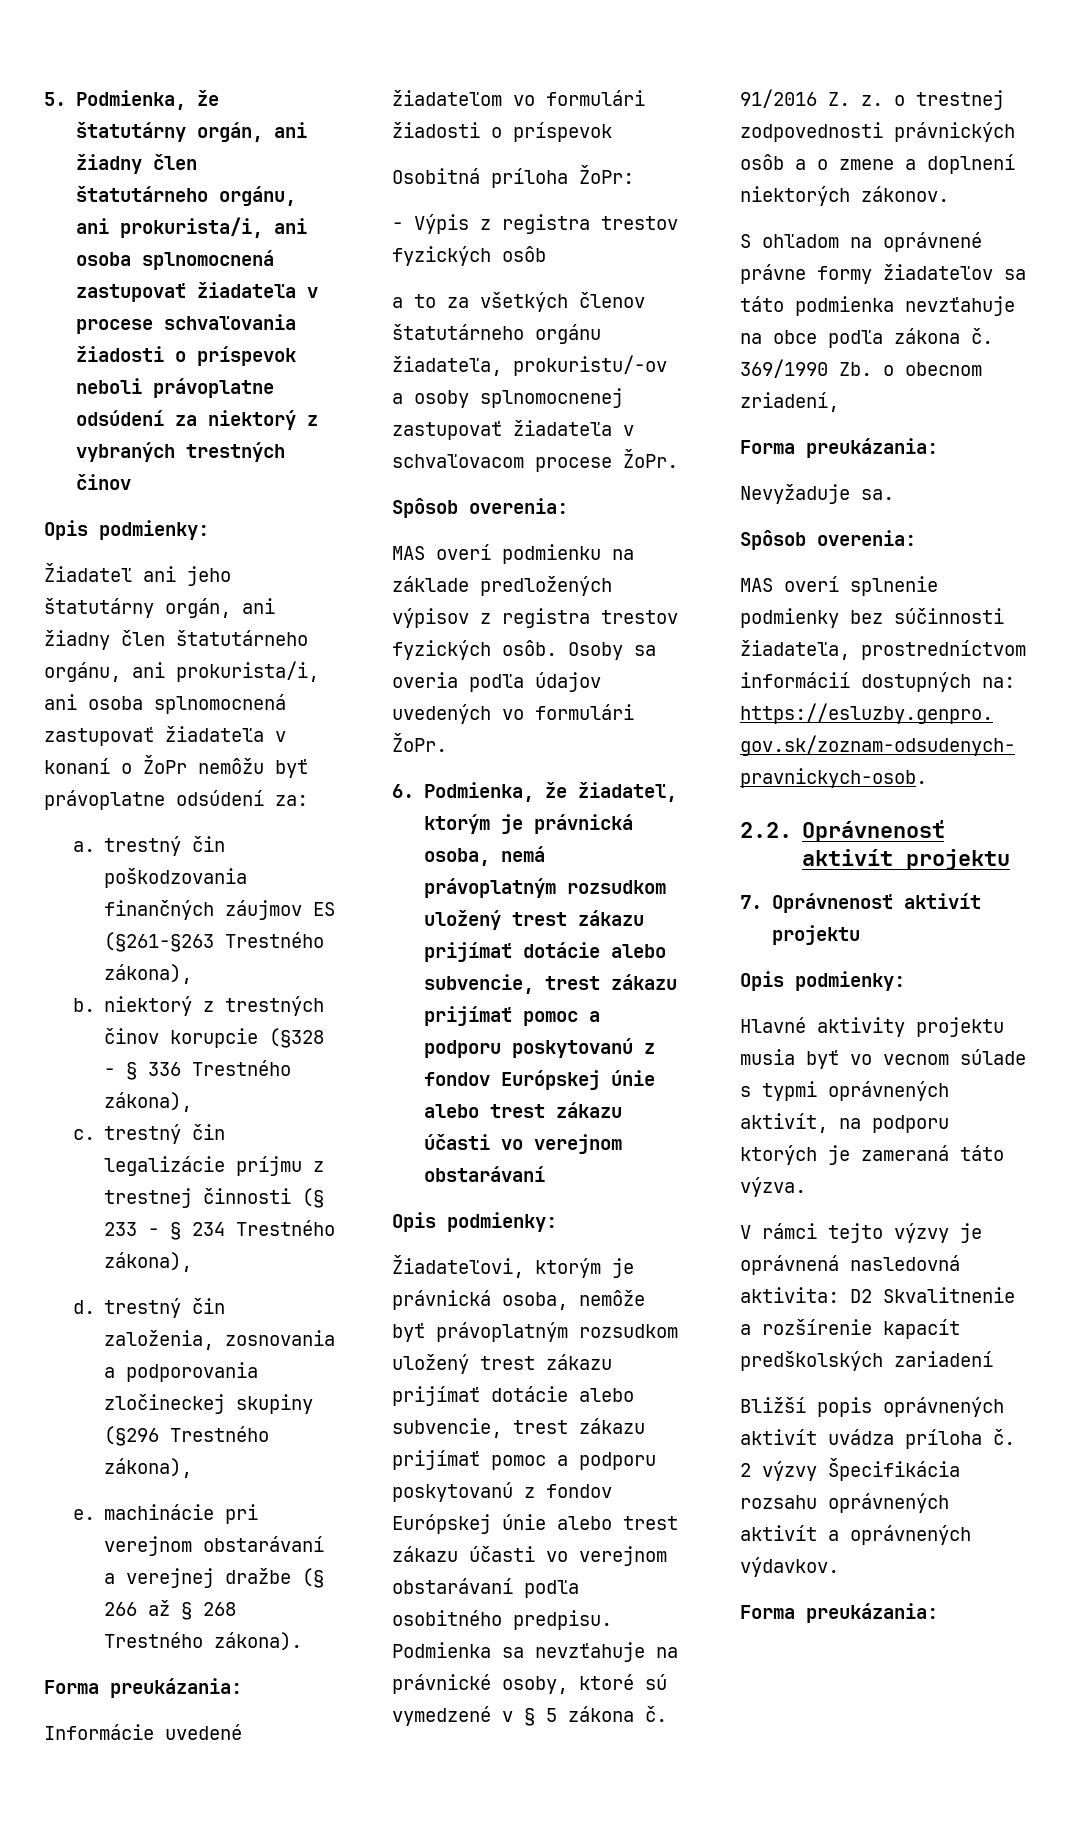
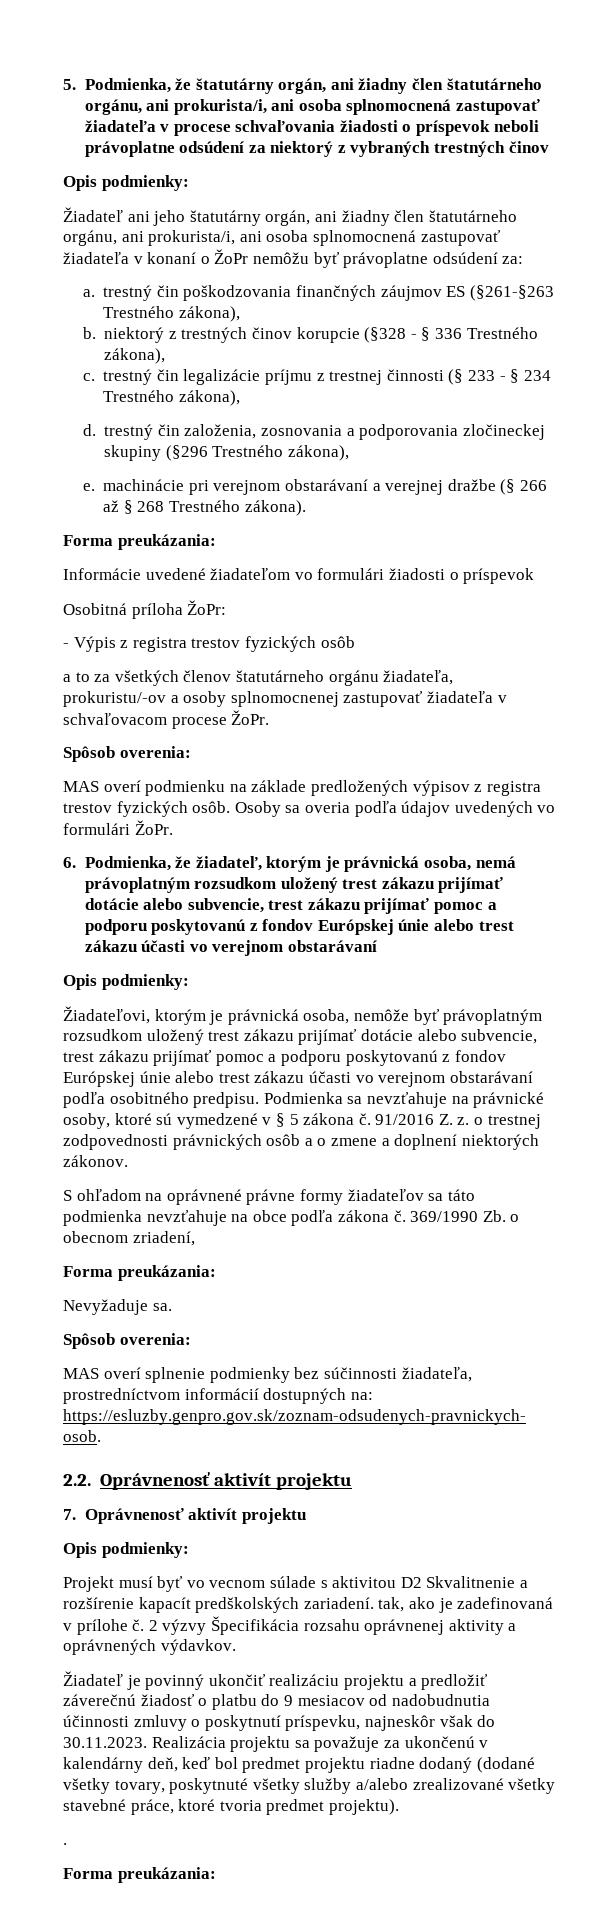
[740,1017,1004,1037] [740,1049,795,1065] Hlavné aktivity projektu musia -> [63,1576,153,1592] Projekt musí
[762,1081,949,1101] [740,1113,949,1133] [740,1145,1004,1165] [740,1177,806,1197] [740,1223,982,1243] [740,1255,960,1275] [740,1287,839,1303] typmi oprávnených aktivít, na podporu ktorých je zameraná táto výzva. // V rámci tejto výzvy je oprávnená nasledovná aktivita: -> [332,1576,397,1588] aktivitou
[894,1351,993,1367] [740,1397,1004,1417] [740,1429,982,1449] zariadení // Bližší popis oprávnených aktivít uvádza príloha -> [303,1597,554,1613] [63,1619,128,1635] zariadení. tak, ako je zadefinovaná v prílohe
[828,1493,949,1513] [740,1525,817,1541] oprávnených aktivít -> [364,1619,504,1635] oprávnenej aktivity
(839, 1567) none -> [63,1671,488,1690] [63,1694,490,1710] [63,1715,496,1731] [63,1736,489,1752] [63,1757,535,1773] [63,1778,556,1794] [63,1799,399,1815] [63,1843,67,1845] // Žiadateľ je povinný ukončiť realizáciu projektu a predložiť záverečnú žiadosť o platbu do 9 mesiacov od nadobudnutia účinnosti zmluvy o poskytnutí príspevku, najneskôr však do 30.11.2023. Realizácia projektu sa považuje za ukončenú v kalendárny deň, keď bol predmet projektu riadne dodaný (dodané všetky tovary, poskytnuté všetky služby a/alebo zrealizované všetky stavebné práce, ktoré tvoria predmet projektu). // .

